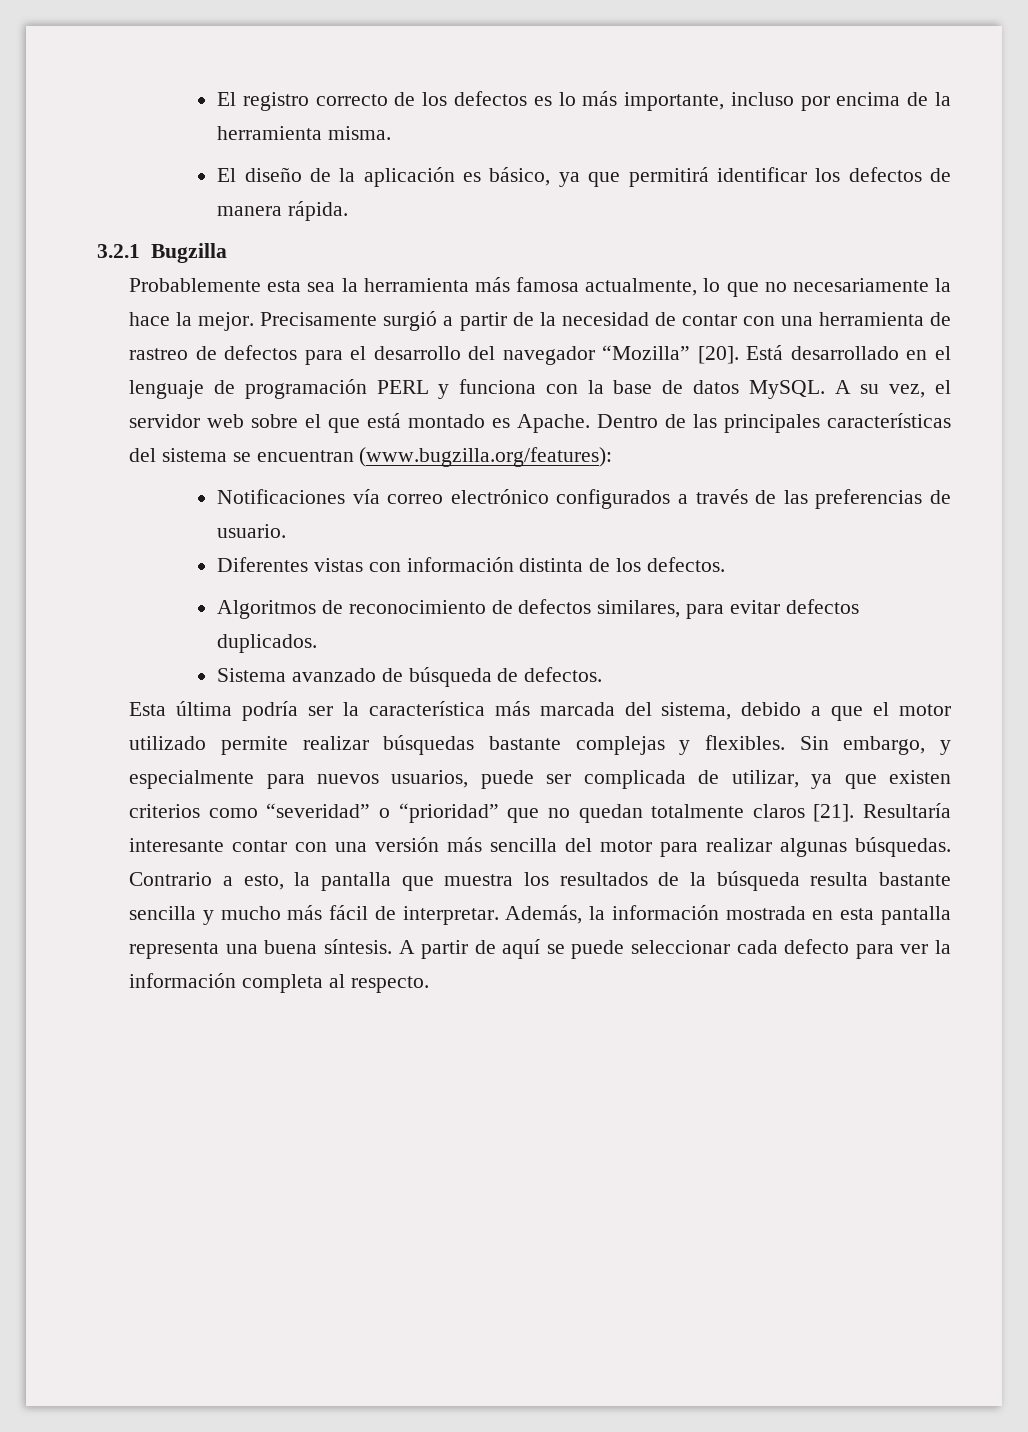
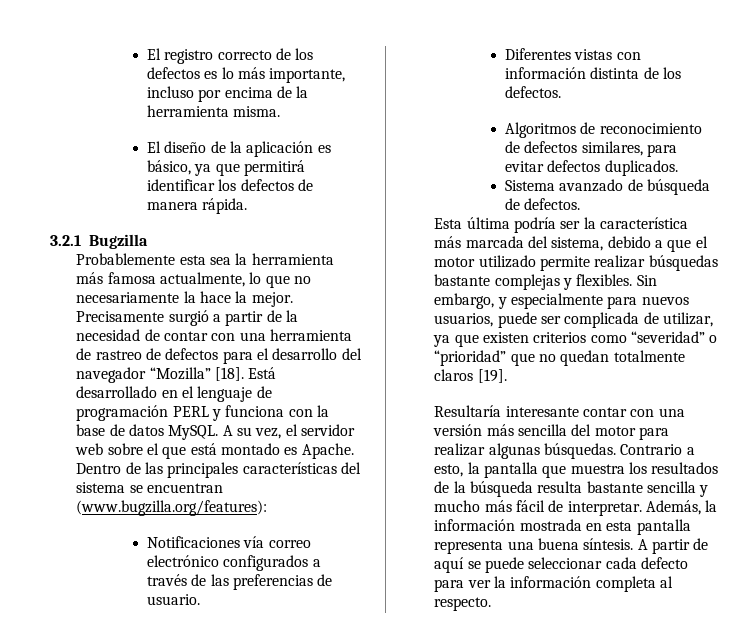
[697,346,739,364] [20]. -> [215,367,245,381] [18].
[813,804,855,822] [21]. -> [477,369,507,383] [19]. //

